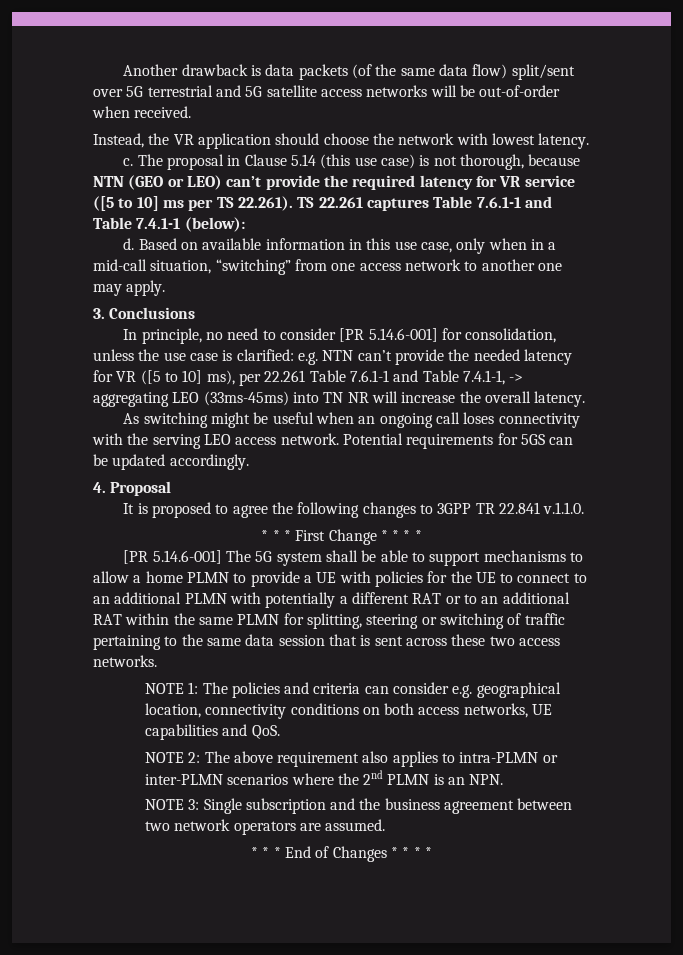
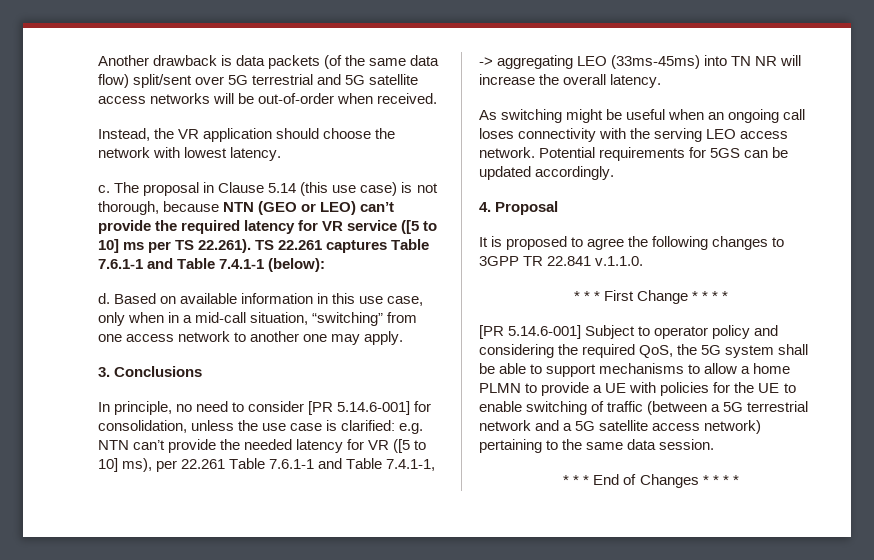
[226,550,252,562] The -> [585,325,779,339] [479,344,698,358] Subject to operator policy and considering the required QoS, the
[517,573,587,583] [93,592,570,608] [93,613,565,629] connect to an additional PLMN with potentially a different RAT or to an additional RAT within the same PLMN for splitting, steering or switching of traffic -> [479,401,809,415] [479,420,762,434] enable switching of traffic (between a 5G terrestrial network and a 5G satellite access network)
[278,634,560,646] [93,655,157,667] [144,682,561,698] [144,703,553,719] [144,724,280,740] [144,751,558,767] [144,770,504,785] [144,798,573,814] [144,819,386,835] session that is sent across these two access networks. // NOTE 1: The policies and criteria can consider e.g. geographical location, connectivity conditions on both access networks, UE capabilities and QoS. // NOTE 2: The above requirement also applies to intra-PLMN or inter-PLMN scenarios where the 2nd PLMN is an NPN. // NOTE 3: Single subscription and the business agreement between two network operators are assumed. -> [659,439,715,450] session.

